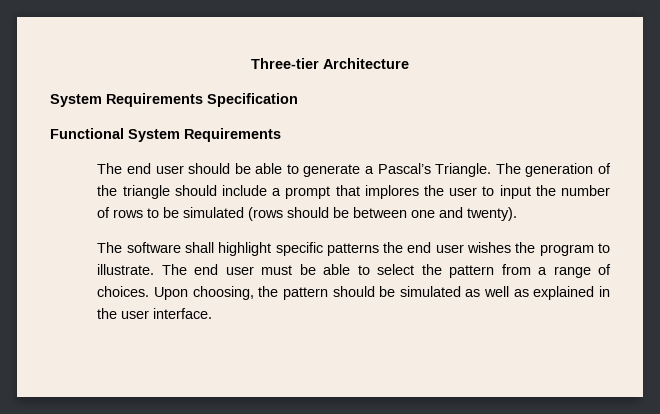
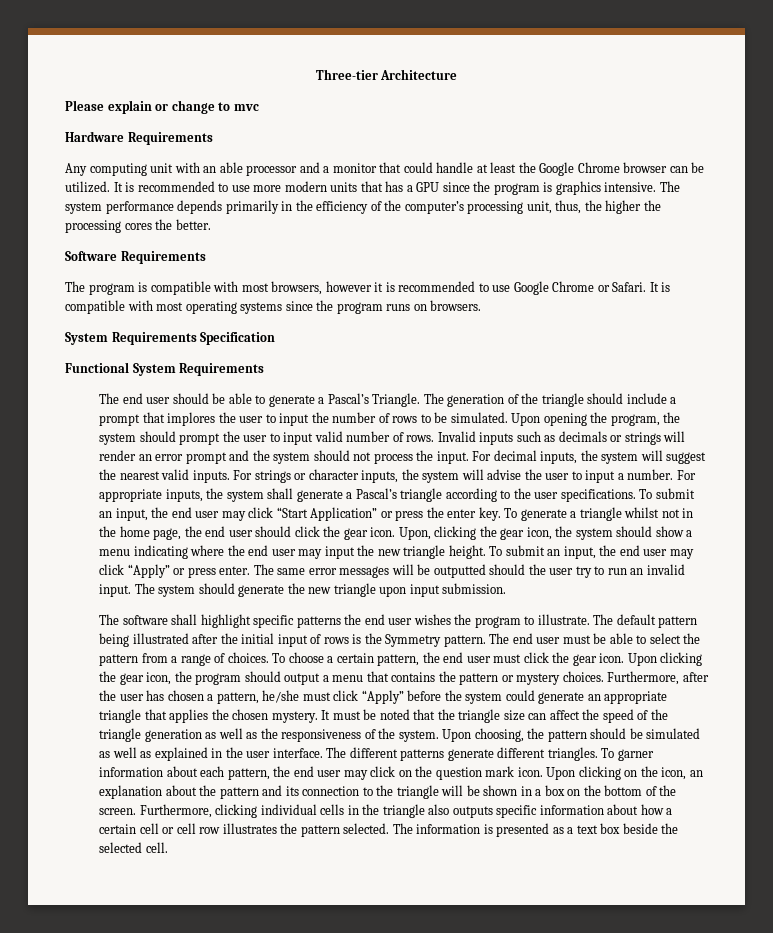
(409, 63) none -> [65,100,259,114] [65,131,213,145] [65,162,705,176] [65,181,680,195] [65,200,661,214] [65,219,211,233] [65,251,206,264] [65,281,671,295] [65,300,482,314] // Please explain or change to mvc // Hardware Requirements // Any computing unit with an able processor and a monitor that could handle at least the Google Chrome browser can be utilized. It is recommended to use more modern units that has a GPU since the program is graphics intensive. The system performance depends primarily in the efficiency of the computer’s processing unit, thus, the higher the processing cores the better. // Software Requirements // The program is compatible with most browsers, however it is recommended to use Google Chrome or Safari. It is compatible with most operating systems since the program runs on browsers.
[183,207,518,221] simulated (rows should be between one and twenty). -> [450,412,681,426] [99,431,686,445] [99,450,707,464] [99,469,696,483] [99,488,695,502] [99,507,694,521] [99,526,693,540] [99,545,694,559] [99,564,685,578] [99,583,507,597] simulated. Upon opening the program, the system should prompt the user to input valid number of rows. Invalid inputs such as decimals or strings will render an error prompt and the system should not process the input. For decimal inputs, the system will suggest the nearest valid inputs. For strings or character inputs, the system will advise the user to input a number. For appropriate inputs, the system shall generate a Pascal’s triangle according to the user specifications. To submit an input, the end user may click “Start Application” or press the enter key. To generate a triangle whilst not in the home page, the end user should click the gear icon. Upon, clicking the gear icon, the system should show a menu indicating where the end user may input the new triangle height. To submit an input, the end user may click “Apply” or press enter. The same error messages will be outputted should the user try to run an invalid input. The system should generate the new triangle upon input submission.
(187, 269) none -> [616,614,698,628] [99,633,510,647] default pattern being illustrated after the initial input of rows is the Symmetry pattern. The
(150, 291) none -> [272,652,703,666] [99,671,709,685] [99,690,668,704] [99,709,668,723] [99,728,439,742] To choose a certain pattern, the end user must click the gear icon. Upon clicking the gear icon, the program should output a menu that contains the pattern or mystery choices. Furthermore, after the user has chosen a pattern, he/she must click “Apply” before the system could generate an appropriate triangle that applies the chosen mystery. It must be noted that the triangle size can affect the speed of the triangle generation as well as the responsiveness of the system.
(213, 313) none -> [326,747,654,761] [99,766,703,780] [99,785,677,799] [99,804,673,818] [99,823,679,837] [99,842,168,853] The different patterns generate different triangles. To garner information about each pattern, the end user may click on the question mark icon. Upon clicking on the icon, an explanation about the pattern and its connection to the triangle will be shown in a box on the bottom of the screen. Furthermore, clicking individual cells in the triangle also outputs specific information about how a certain cell or cell row illustrates the pattern selected. The information is presented as a text box beside the selected cell.

